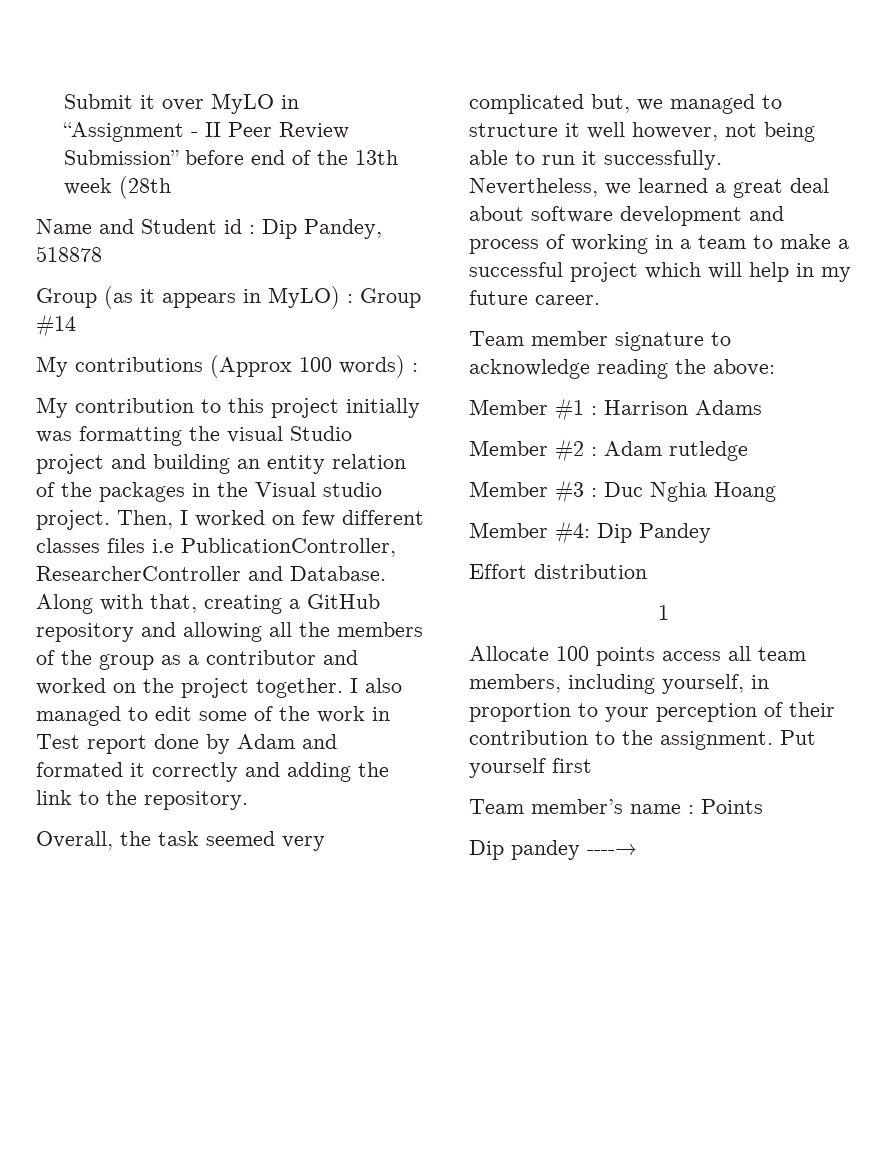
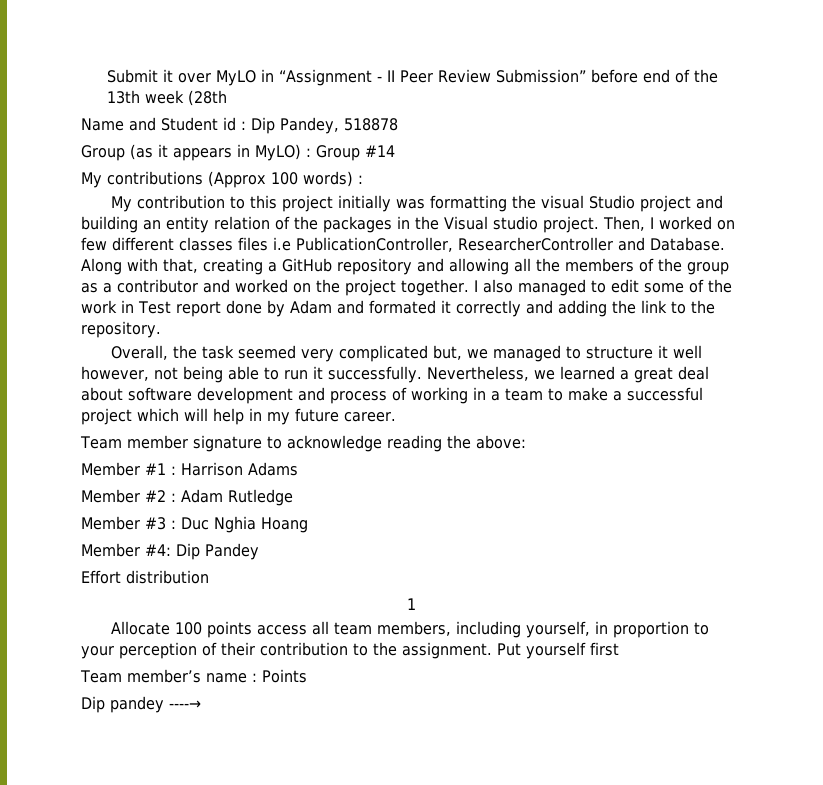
[669,441,748,461] rutledge -> [228,489,293,506] Rutledge

